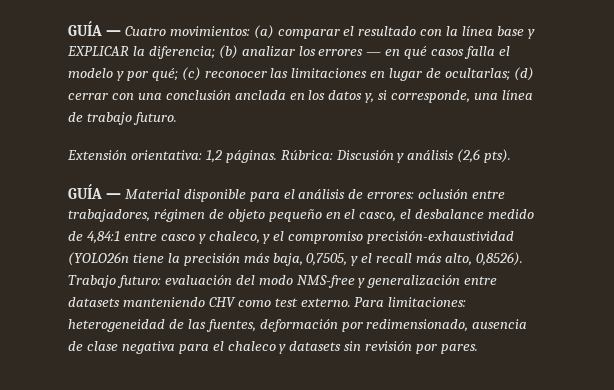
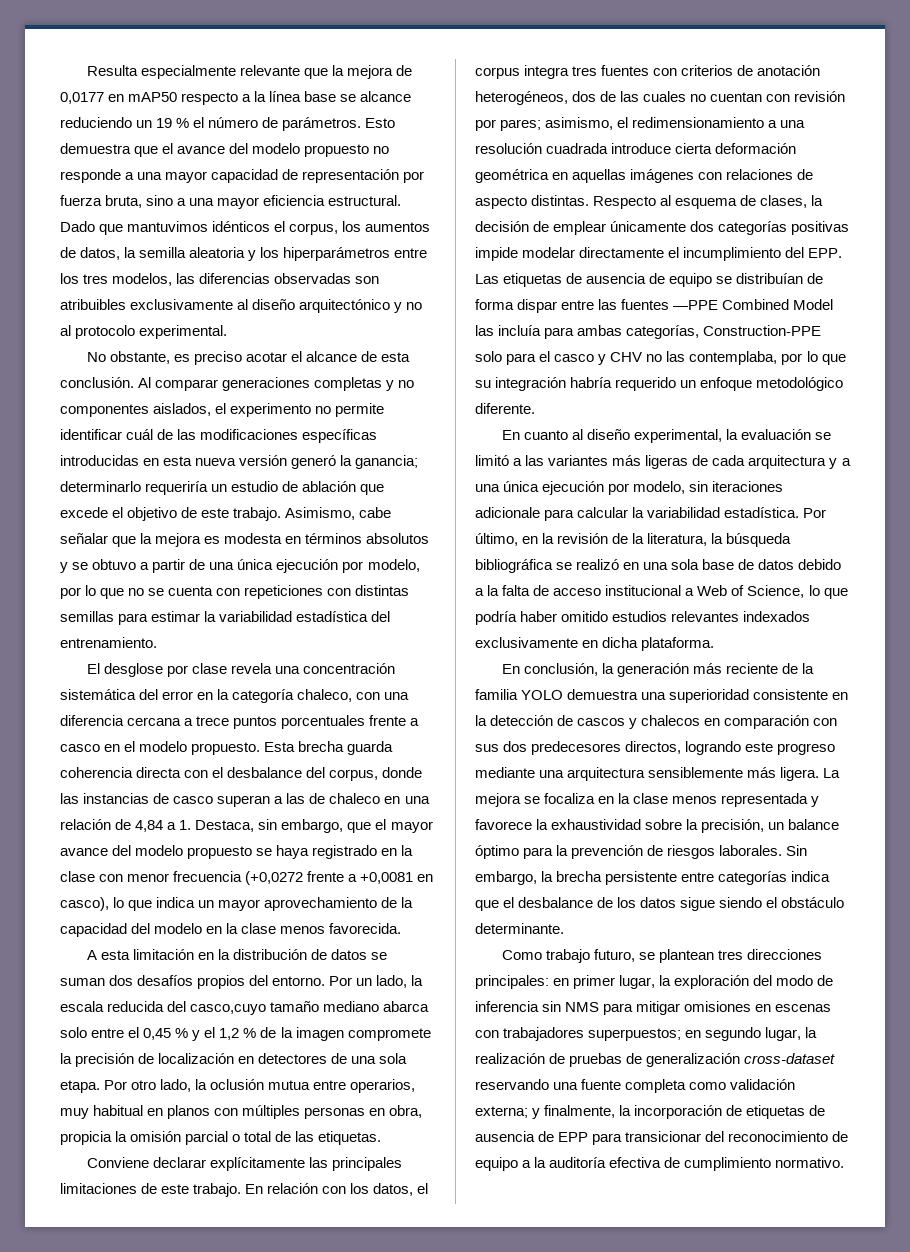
[68,21,535,39] [67,45,510,59] [68,67,534,81] [68,90,533,103] [68,112,177,125] [67,149,512,163] [68,184,506,202] [68,209,535,222] [68,231,515,244] [68,252,523,266] [68,275,498,288] [68,297,467,308] [68,319,528,332] [68,341,479,354] GUÍA — Cuatro movimientos: (a) comparar el resultado con la línea base y EXPLICAR la diferencia; (b) analizar los errores — en qué casos falla el modelo y por qué; (c) reconocer las limitaciones en lugar de ocultarlas; (d) cerrar con una conclusión anclada en los datos y, si corresponde, una línea de trabajo futuro. // Extensión orientativa: 1,2 páginas. Rúbrica: Discusión y análisis (2,6 pts). // GUÍA — Material disponible para el análisis de errores: oclusión entre trabajadores, régimen de objeto pequeño en el casco, el desbalance medido de 4,84:1 entre casco y chaleco, y el compromiso precisión-exhaustividad (YOLO26n tiene la precisión más baja, 0,7505, y el recall más alto, 0,8526). Trabajo futuro: evaluación del modo NMS-free y generalización entre datasets manteniendo CHV como test externo. Para limitaciones: heterogeneidad de las fuentes, deformación por redimensionado, ausencia de clase negativa para el chaleco y datasets sin revisión por pares. -> [86,65,413,79] [60,91,412,105] [60,117,396,131] [60,143,390,157] [60,169,425,183] [60,195,402,209] [60,221,431,235] [60,247,428,261] [60,273,380,286] [60,299,423,313] [60,325,228,339] [86,351,411,365] [60,377,415,391] [60,403,385,417] [60,429,378,443] [60,455,419,469] [60,481,385,495] [60,507,392,521] [60,533,430,547] [60,559,420,573] [60,585,410,599] [60,611,391,625] [60,637,157,648] [86,663,396,677] [60,689,410,703] [60,715,420,729] [60,741,394,755] [60,767,423,781] [60,793,430,807] [60,819,433,833] [60,845,414,859] [60,871,434,885] [60,897,414,911] [60,923,402,937] [86,949,388,960] [60,975,424,989] [60,1001,430,1015] [60,1027,431,1041] [60,1053,408,1067] [60,1079,416,1093] [60,1105,423,1119] [60,1131,382,1145] [86,1157,403,1171] [60,1183,429,1197] [475,65,821,79] [475,91,846,105] [475,117,806,131] [475,143,797,154] [475,169,814,183] [475,195,824,209] [475,221,850,235] [475,247,843,261] [475,273,824,287] [475,299,834,313] [475,325,822,339] [475,351,846,365] [475,377,844,391] [475,403,535,414] [501,429,832,443] [475,455,851,469] [475,481,784,495] [475,507,827,521] [475,533,792,547] [475,559,842,573] [475,585,848,599] [475,611,811,625] [475,637,715,651] [501,663,815,677] [475,689,849,703] [475,715,838,729] [475,741,836,755] [475,767,841,781] [475,793,820,807] [475,819,840,833] [475,845,808,859] [475,871,831,885] [475,897,845,911] [475,923,564,934] [501,949,823,963] [475,975,834,989] [475,1001,832,1015] [475,1027,818,1041] [475,1053,836,1067] [475,1079,796,1093] [475,1105,826,1119] [475,1131,849,1145] [475,1157,845,1171] Resulta especialmente relevante que la mejora de 0,0177 en mAP50 respecto a la línea base se alcance reduciendo un 19 % el número de parámetros. Esto demuestra que el avance del modelo propuesto no responde a una mayor capacidad de representación por fuerza bruta, sino a una mayor eficiencia estructural. Dado que mantuvimos idénticos el corpus, los aumentos de datos, la semilla aleatoria y los hiperparámetros entre los tres modelos, las diferencias observadas son atribuibles exclusivamente al diseño arquitectónico y no al protocolo experimental. // No obstante, es preciso acotar el alcance de esta conclusión. Al comparar generaciones completas y no componentes aislados, el experimento no permite identificar cuál de las modificaciones específicas introducidas en esta nueva versión generó la ganancia; determinarlo requeriría un estudio de ablación que excede el objetivo de este trabajo. Asimismo, cabe señalar que la mejora es modesta en términos absolutos y se obtuvo a partir de una única ejecución por modelo, por lo que no se cuenta con repeticiones con distintas semillas para estimar la variabilidad estadística del entrenamiento. // El desglose por clase revela una concentración sistemática del error en la categoría chaleco, con una diferencia cercana a trece puntos porcentuales frente a casco en el modelo propuesto. Esta brecha guarda coherencia directa con el desbalance del corpus, donde las instancias de casco superan a las de chaleco en una relación de 4,84 a 1. Destaca, sin embargo, que el mayor avance del modelo propuesto se haya registrado en la clase con menor frecuencia (+0,0272 frente a +0,0081 en casco), lo que indica un mayor aprovechamiento de la capacidad del modelo en la clase menos favorecida. // A esta limitación en la distribución de datos se suman dos desafíos propios del entorno. Por un lado, la escala reducida del casco,cuyo tamaño mediano abarca solo entre el 0,45 % y el 1,2 % de la imagen compromete la precisión de localización en detectores de una sola etapa. Por otro lado, la oclusión mutua entre operarios, muy habitual en planos con múltiples personas en obra, propicia la omisión parcial o total de las etiquetas. // Conviene declarar explícitamente las principales limitaciones de este trabajo. En relación con los datos, el corpus integra tres fuentes con criterios de anotación heterogéneos, dos de las cuales no cuentan con revisión por pares; asimismo, el redimensionamiento a una resolución cuadrada introduce cierta deformación geométrica en aquellas imágenes con relaciones de aspecto distintas. Respecto al esquema de clases, la decisión de emplear únicamente dos categorías positivas impide modelar directamente el incumplimiento del EPP. Las etiquetas de ausencia de equipo se distribuían de forma dispar entre las fuentes —PPE Combined Model las incluía para ambas categorías, Construction-PPE solo para el casco y CHV no las contemplaba, por lo que su integración habría requerido un enfoque metodológico diferente. // En cuanto al diseño experimental, la evaluación se limitó a las variantes más ligeras de cada arquitectura y a una única ejecución por modelo, sin iteraciones adicionale para calcular la variabilidad estadística. Por último, en la revisión de la literatura, la búsqueda bibliográfica se realizó en una sola base de datos debido a la falta de acceso institucional a Web of Science, lo que podría haber omitido estudios relevantes indexados exclusivamente en dicha plataforma. // En conclusión, la generación más reciente de la familia YOLO demuestra una superioridad consistente en la detección de cascos y chalecos en comparación con sus dos predecesores directos, logrando este progreso mediante una arquitectura sensiblemente más ligera. La mejora se focaliza en la clase menos representada y favorece la exhaustividad sobre la precisión, un balance óptimo para la prevención de riesgos laborales. Sin embargo, la brecha persistente entre categorías indica que el desbalance de los datos sigue siendo el obstáculo determinante. // Como trabajo futuro, se plantean tres direcciones principales: en primer lugar, la exploración del modo de inferencia sin NMS para mitigar omisiones en escenas con trabajadores superpuestos; en segundo lugar, la realización de pruebas de generalización cross-dataset reservando una fuente completa como validación externa; y finalmente, la incorporación de etiquetas de ausencia de EPP para transicionar del reconocimiento de equipo a la auditoría efectiva de cumplimiento normativo.

